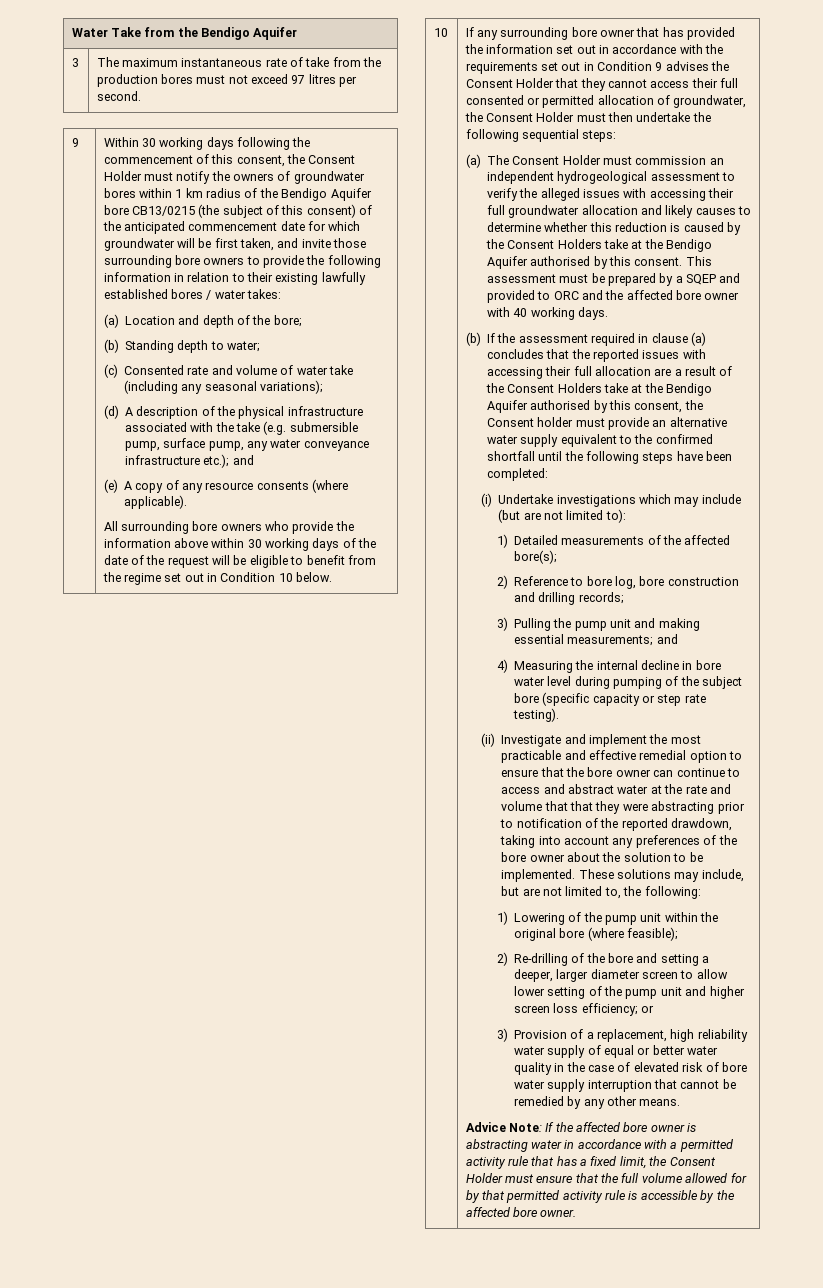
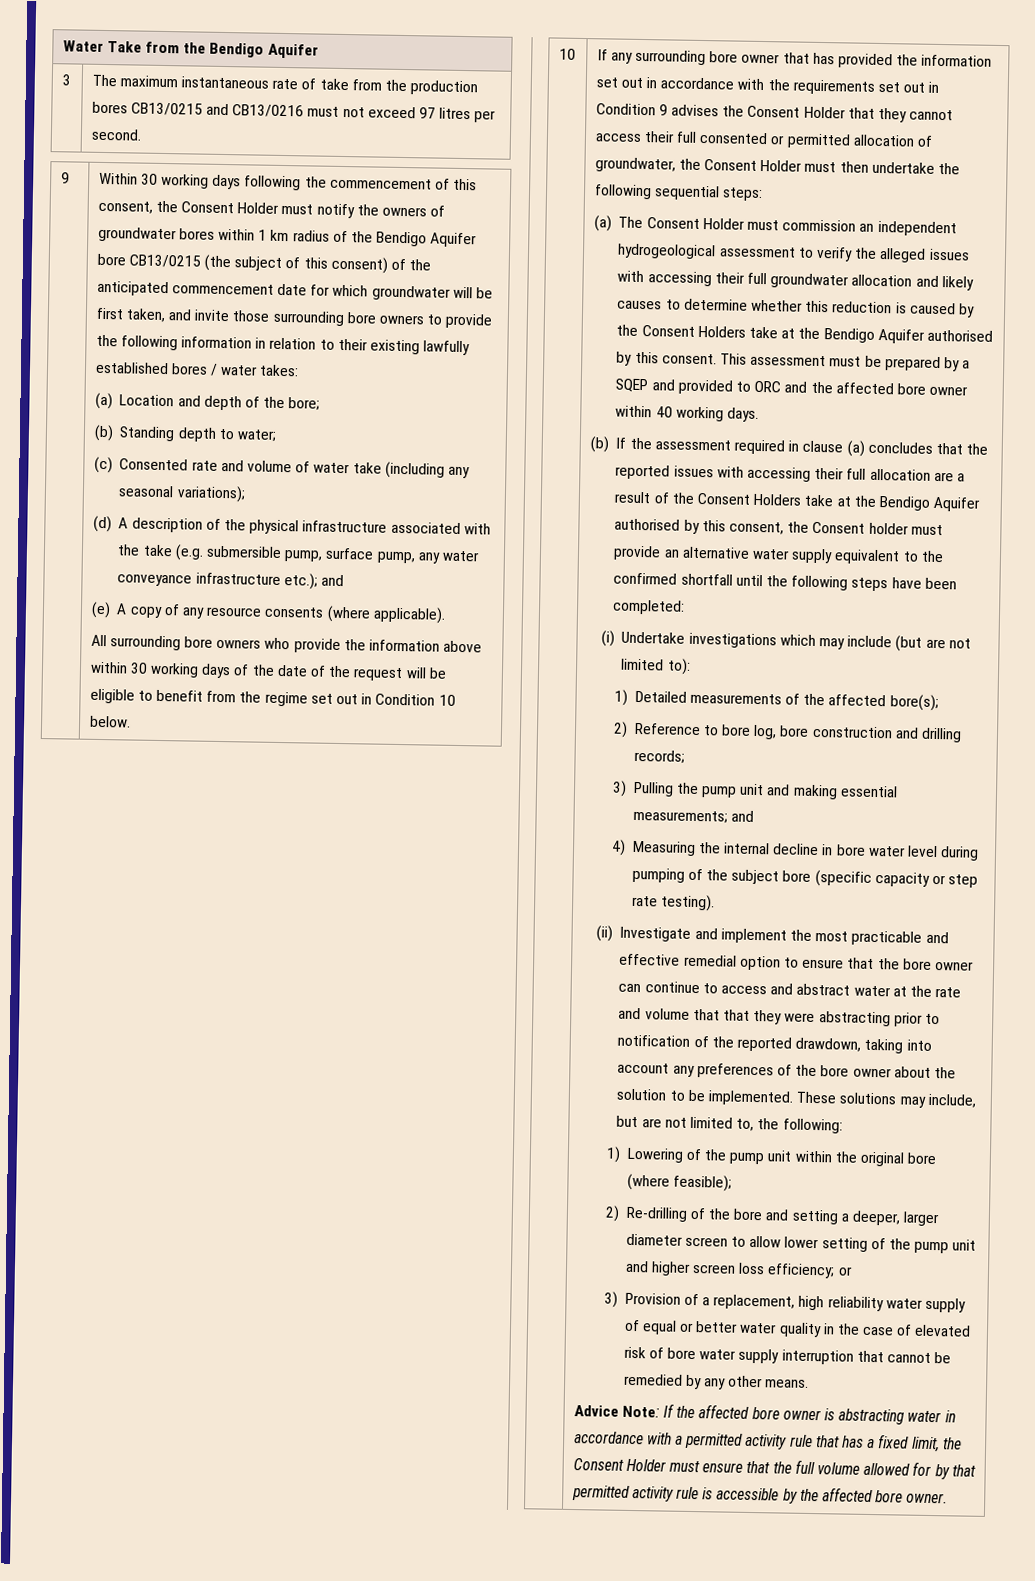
(193, 79) none -> [130,102,305,118] CB13/0215 and CB13/0216
[486,307,510,317] with -> [615,405,653,418] within

